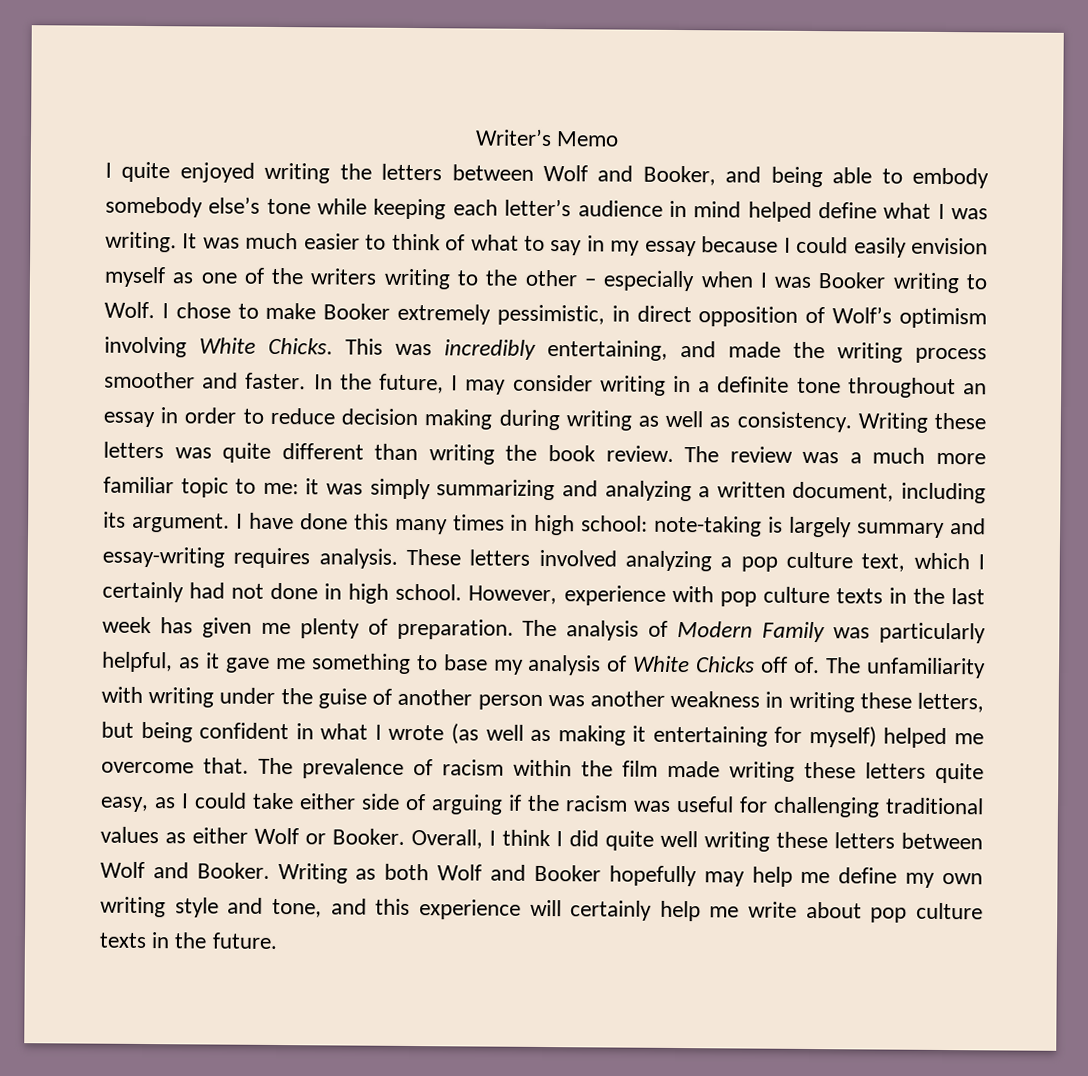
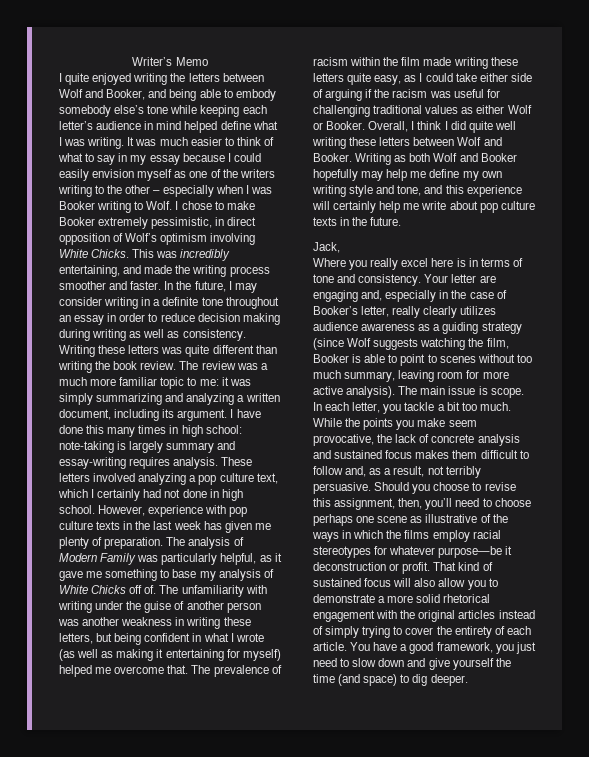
(278, 941) none -> [313,242,340,253] [313,258,523,270] [313,274,496,286] [313,290,507,302] [313,306,497,318] [313,322,522,334] [313,338,509,350] [313,354,532,366] [313,370,509,382] [313,386,524,398] [313,402,511,414] [313,418,477,430] [313,434,520,446] [313,450,529,459] [313,466,481,478] [313,482,516,494] [313,498,531,510] [313,514,508,526] [312,530,501,542] [313,546,513,558] [313,562,493,574] [313,578,498,590] [313,594,491,603] [313,610,535,622] [313,626,531,638] [313,642,536,654] [313,658,511,670] [313,674,468,686] // Jack, // Where you really excel here is in terms of tone and consistency. Your letter are engaging and, especially in the case of Booker’s letter, really clearly utilizes audience awareness as a guiding strategy (since Wolf suggests watching the film, Booker is able to point to scenes without too much summary, leaving room for more active analysis). The main issue is scope. In each letter, you tackle a bit too much. While the points you make seem provocative, the lack of concrete analysis and sustained focus makes them difficult to follow and, as a result, not terribly persuasive. Should you choose to revise this assignment, then, you’ll need to choose perhaps one scene as illustrative of the ways in which the films employ racial stereotypes for whatever purpose—be it deconstruction or profit. That kind of sustained focus will also allow you to demonstrate a more solid rhetorical engagement with the original articles instead of simply trying to cover the entirety of each article. You have a good framework, you just need to slow down and give yourself the time (and space) to dig deeper.

